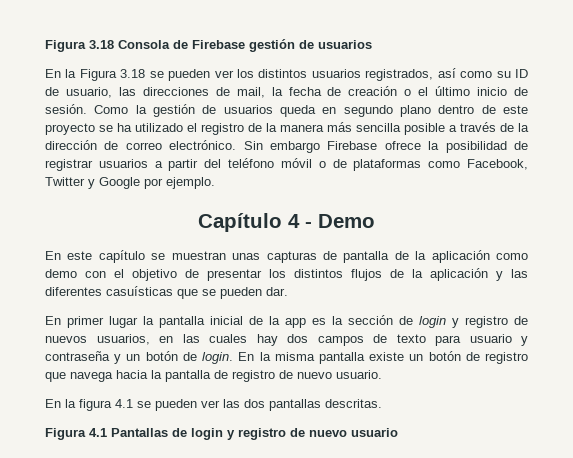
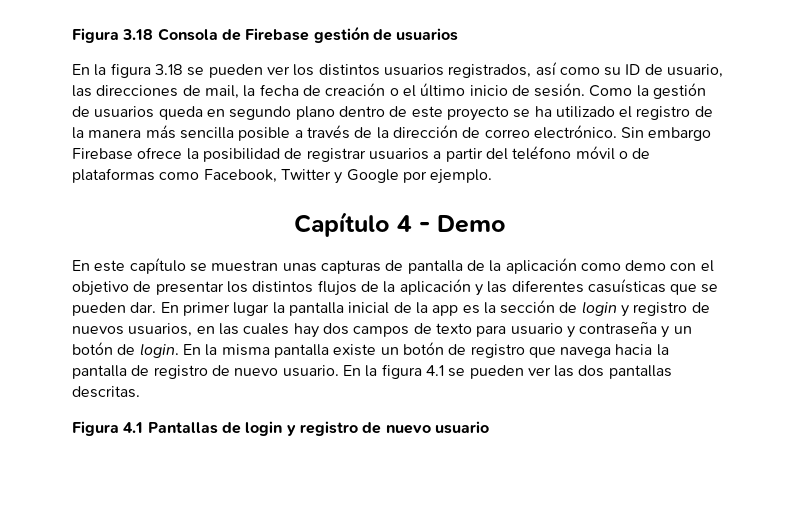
[79,69,117,81] Figura -> [110,63,151,78] figura
(288, 291) // -> (157, 307) none
(382, 374) // -> (339, 371) none

